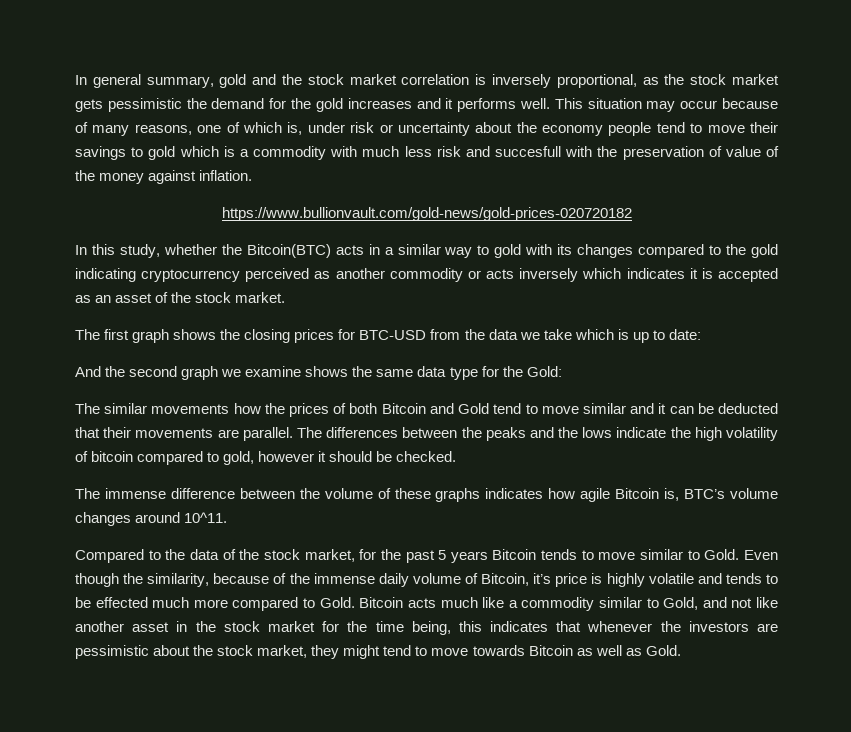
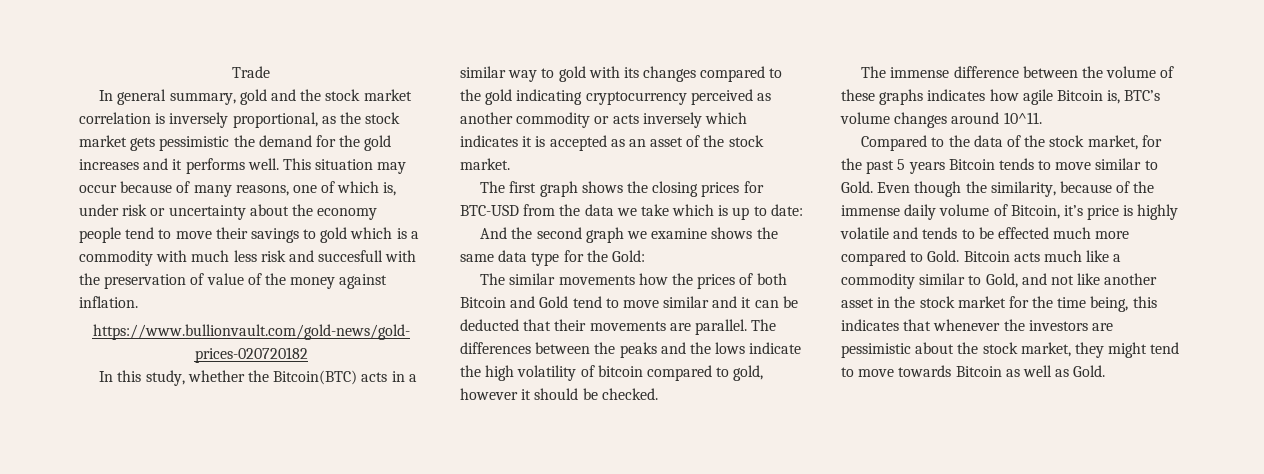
(75, 80) none -> [232,66,270,78] Trade //

